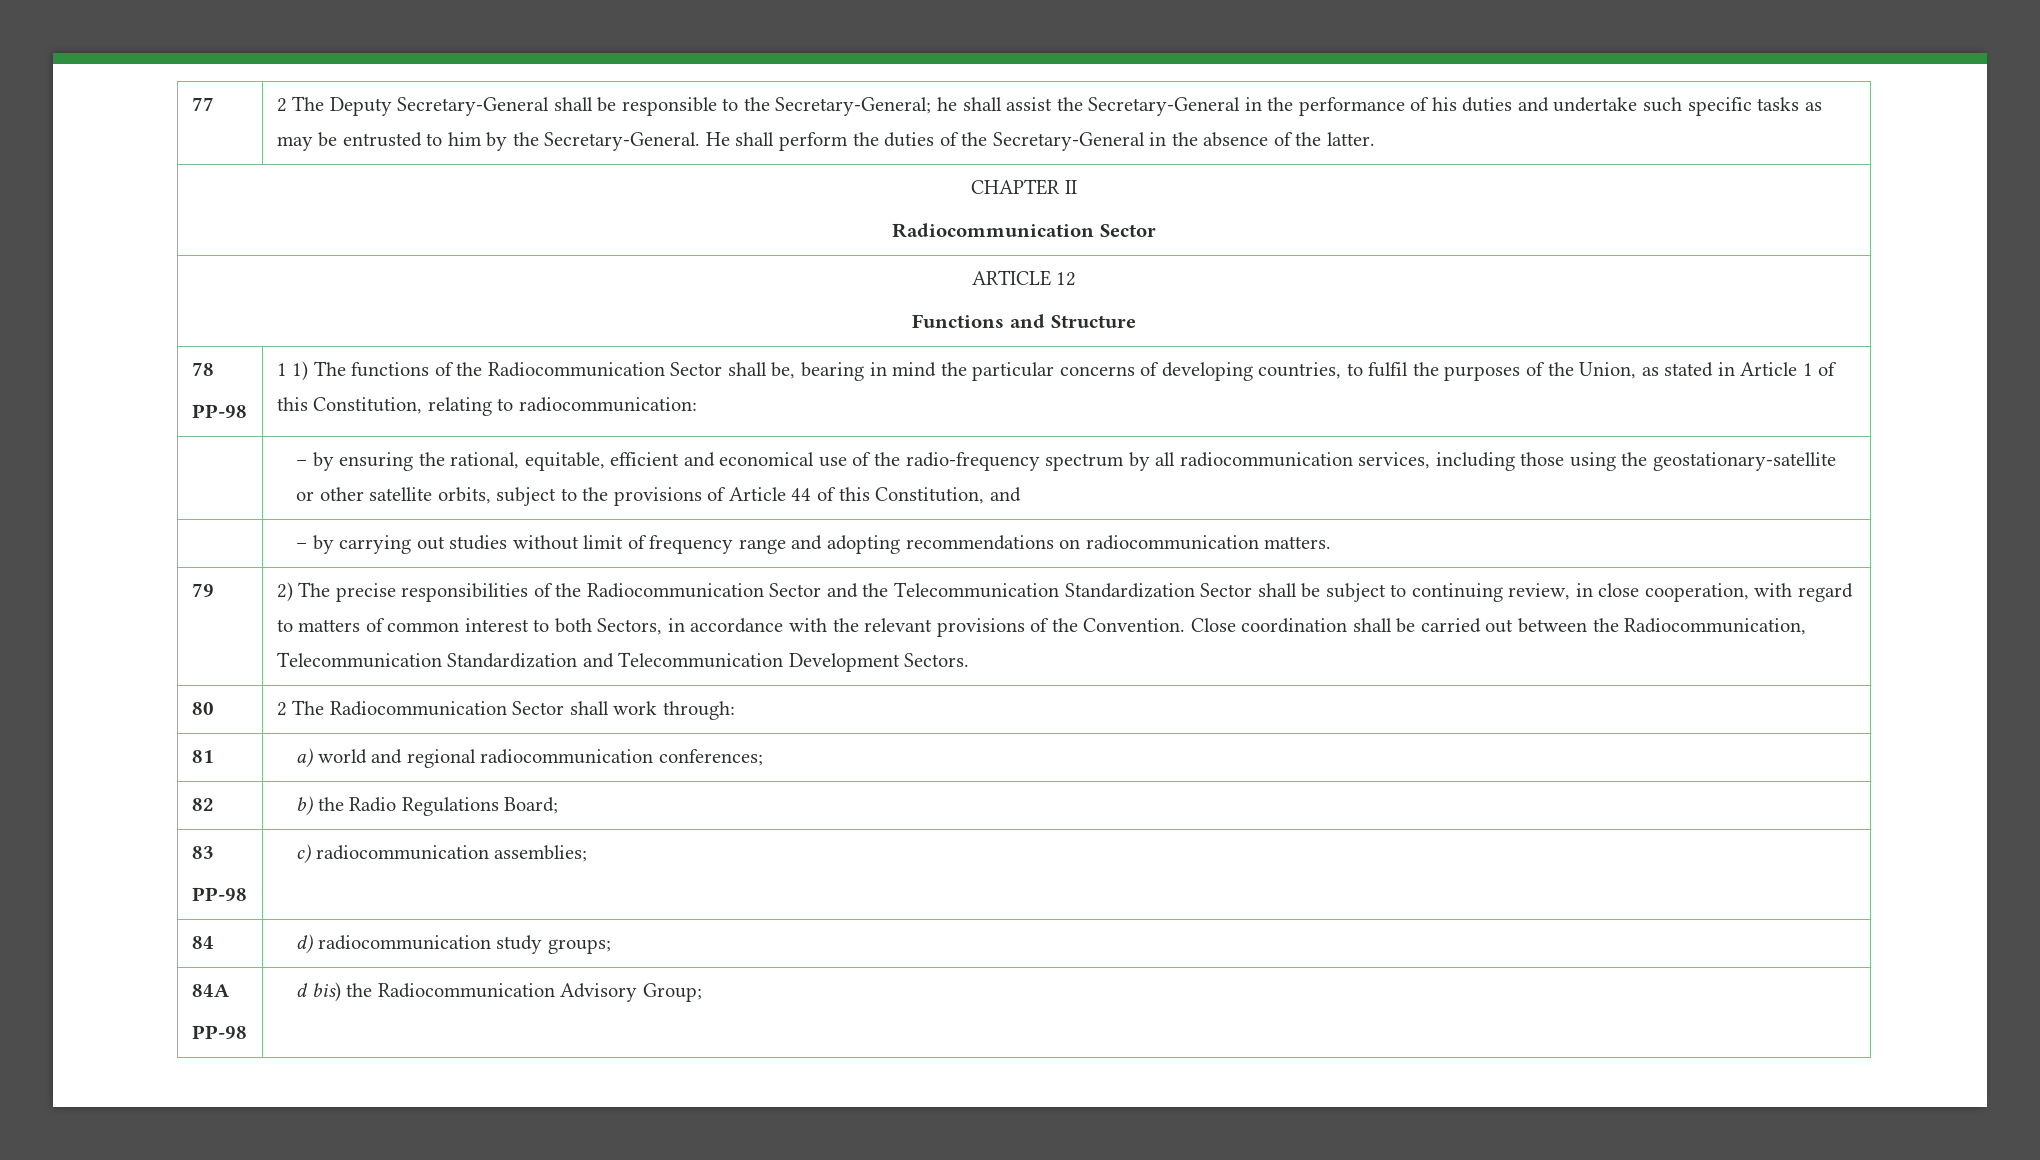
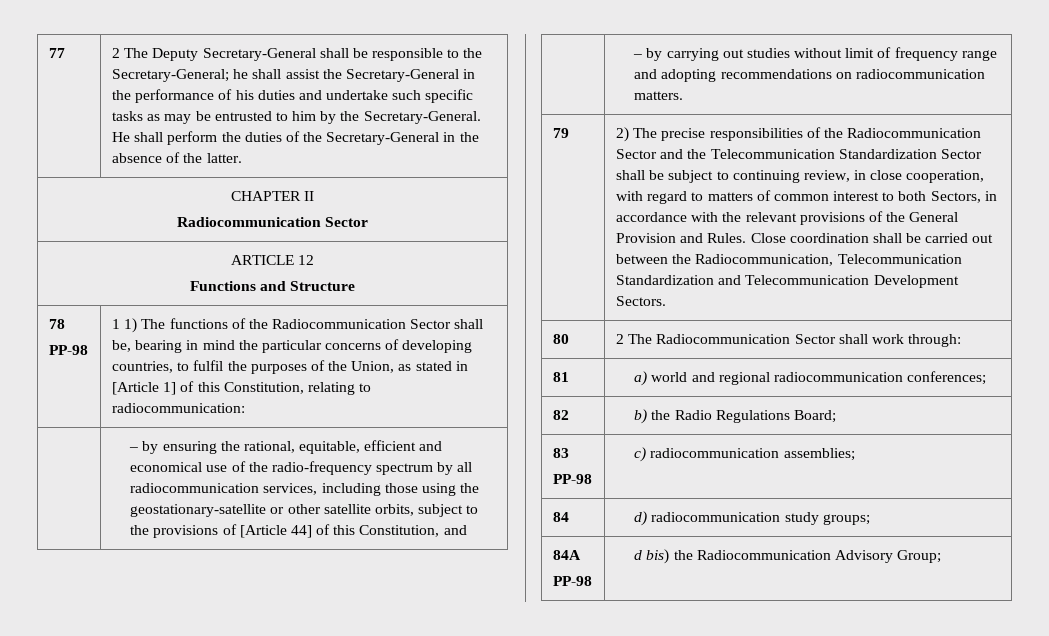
[1740,362,1813,376] Article 1 -> [111,382,177,395] [Article 1]
[728,487,812,501] Article 44 -> [239,525,312,538] [Article 44]
[1083,618,1186,632] Convention. -> [909,212,959,222] [615,233,747,243] General Provision and Rules.

